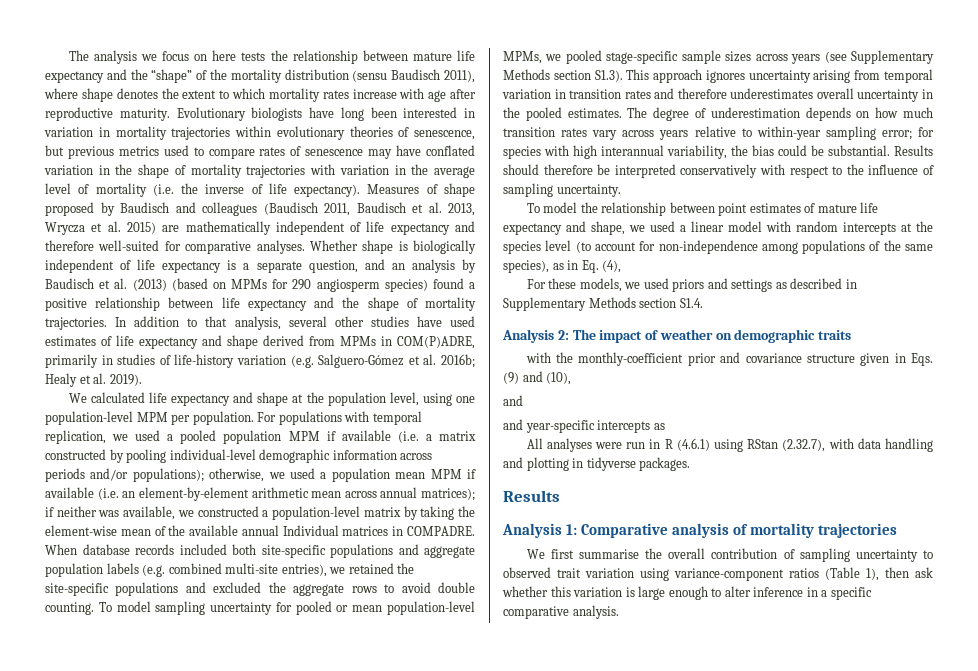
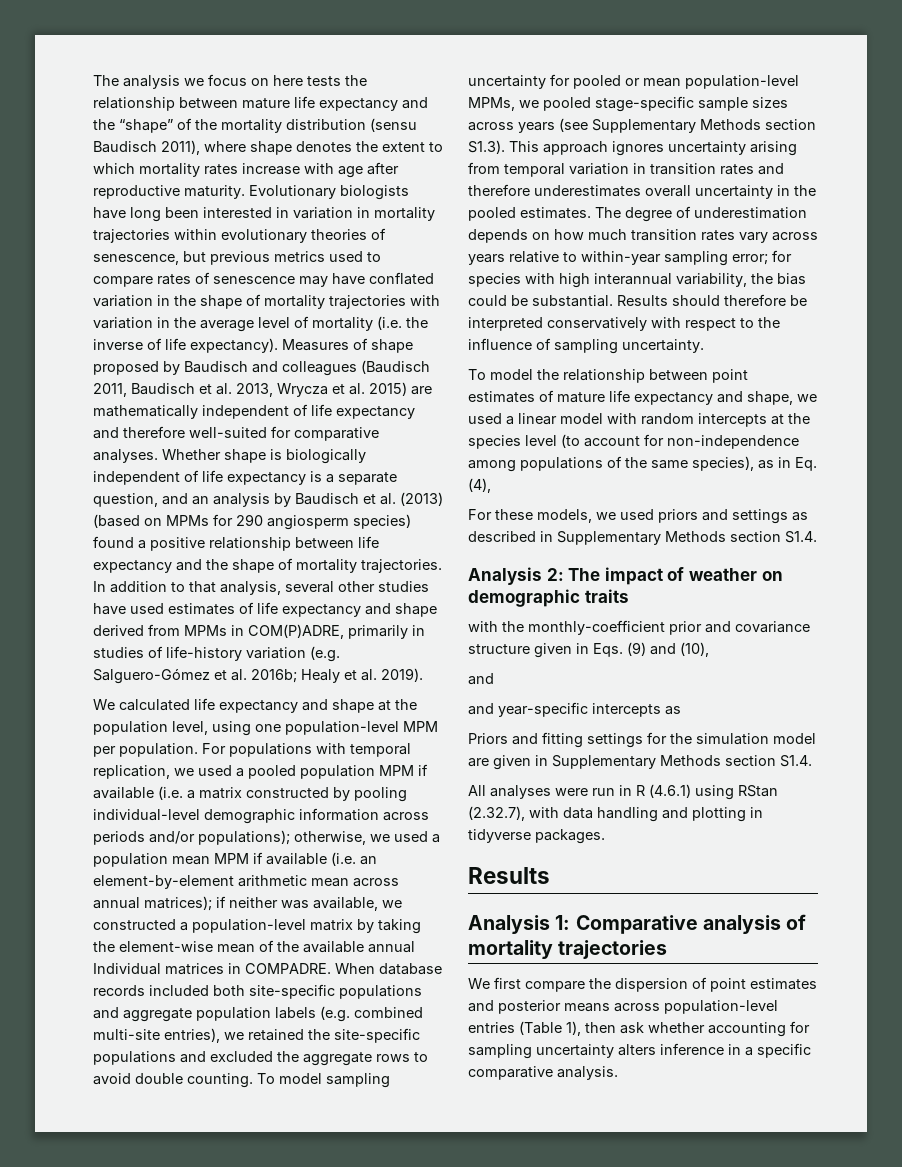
(665, 426) none -> [468,732,816,748] [468,755,812,770] // Priors and fitting settings for the simulation model are given in Supplementary Methods section S1.4.
[578,548,933,562] [503,567,819,581] summarise the overall contribution of sampling uncertainty to observed trait variation using variance-component ratios -> [525,977,817,992] [468,1000,778,1014] [468,1022,515,1033] compare the dispersion of point estimates and posterior means across population-level entries
[550,586,751,600] this variation is large enough to alter -> [708,1021,810,1037] [468,1044,656,1059] accounting for sampling uncertainty alters

